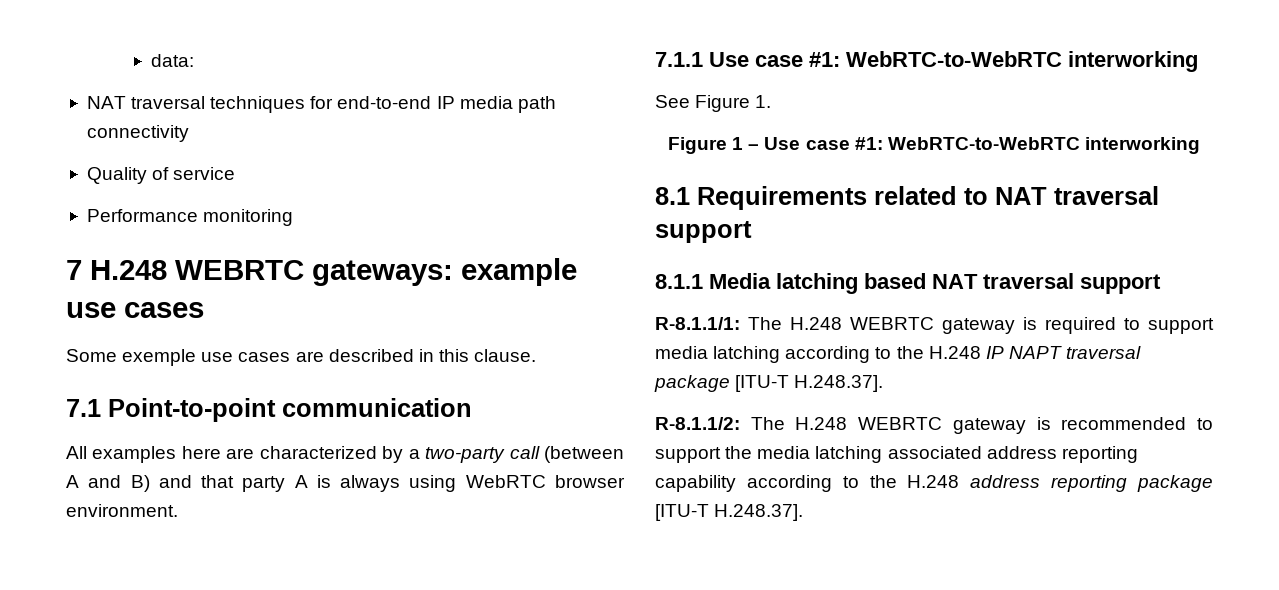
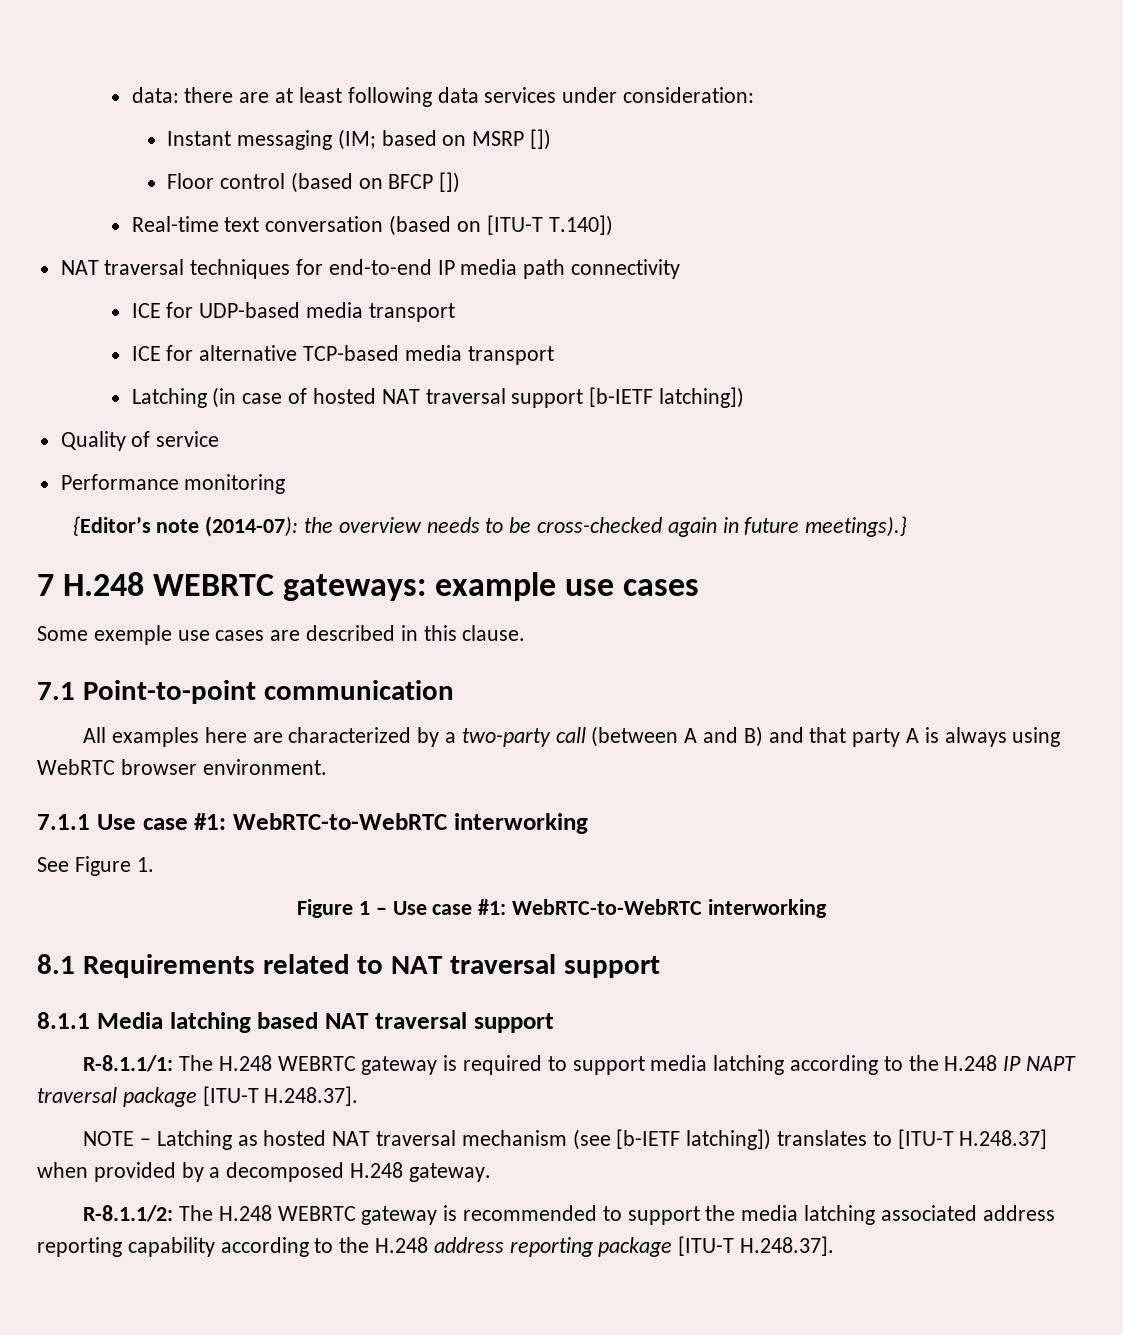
(194, 60) none -> [184,87,754,107] [167,129,552,150] [167,172,461,193] [131,215,613,236] there are at least following data services under consideration: // Instant messaging (IM; based on MSRP []) // Floor control (based on BFCP []) // Real-time text conversation (based on [ITU-T T.140])
(189, 133) none -> [131,302,455,322] [131,345,554,365] [131,387,744,408] // ICE for UDP-based media transport // ICE for alternative TCP-based media transport // Latching (in case of hosted NAT traversal support [b-IETF latching])
(294, 217) none -> [72,516,908,537] // {Editor’s note (2014-07): the overview needs to be cross-checked again in future meetings).}
(884, 383) none -> [83,1129,1048,1150] [37,1162,491,1182] // NOTE – Latching as hosted NAT traversal mechanism (see [b-IETF latching]) translates to [ITU-T H.248.37] when provided by a decomposed H.248 gateway.

